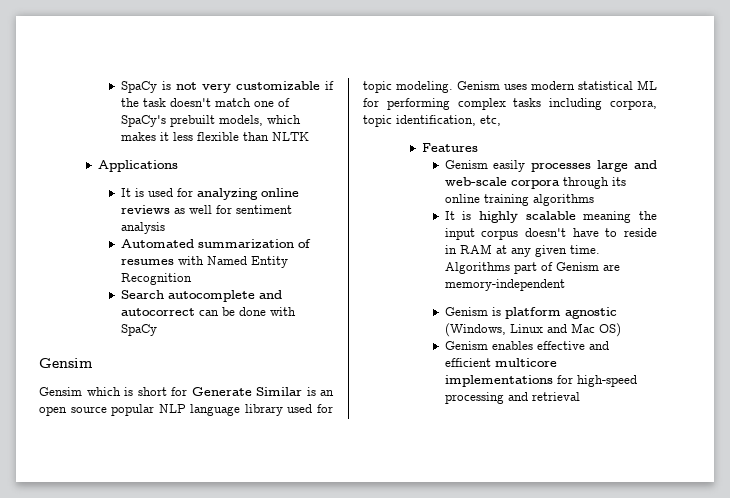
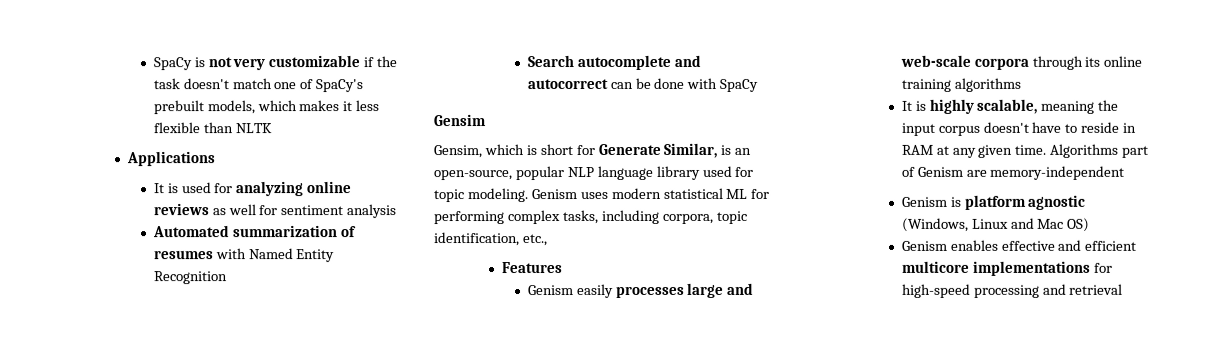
[39,387,82,396] Gensim -> [433,145,482,159] Gensim,
[256,387,302,396] Similar -> [663,142,718,158] Similar,
[39,406,107,416] open source -> [433,170,513,181] open-source,
[513,98,542,107] tasks -> [562,210,599,225] tasks,
[480,115,501,126] etc, -> [522,234,548,247] etc.,
[525,211,576,220] scalable -> [976,98,1038,114] scalable,

